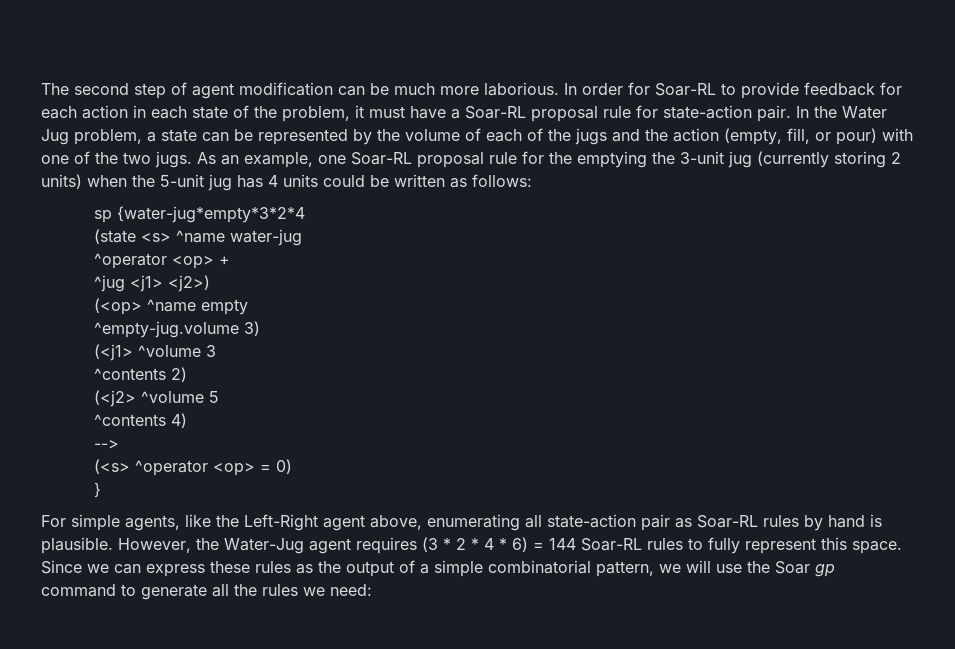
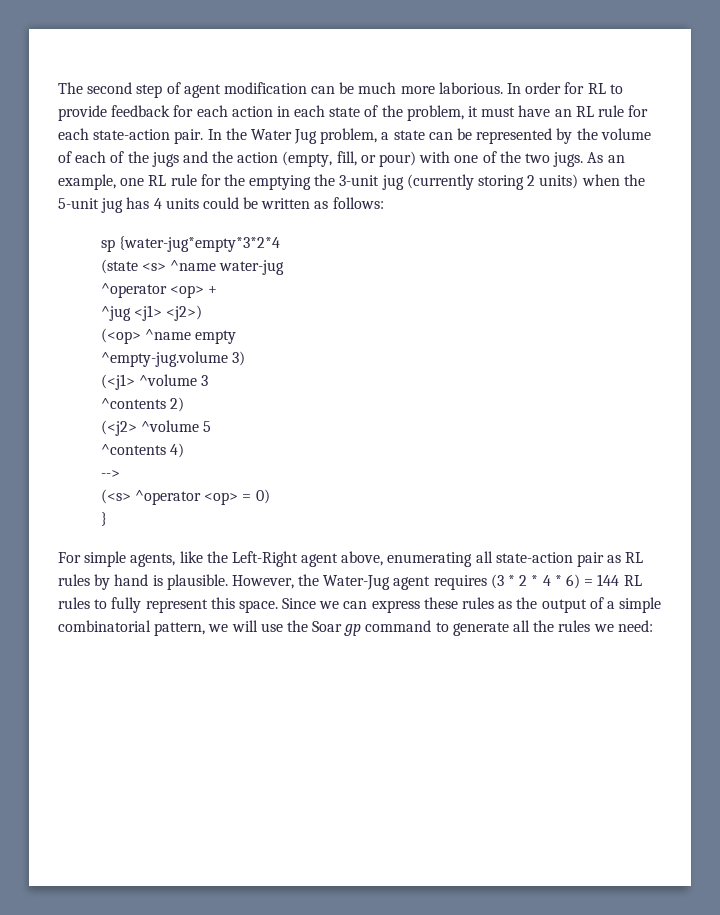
[655,83,716,96] Soar-RL -> [587,83,606,94] RL
[451,105,658,122] a Soar-RL proposal rule for -> [554,105,649,117] [58,128,89,140] an RL rule for each
[351,152,484,168] Soar-RL proposal -> [148,175,167,186] RL
[697,515,758,528] Soar-RL -> [625,552,644,563] RL
[581,538,642,551] Soar-RL -> [623,575,642,586] RL

